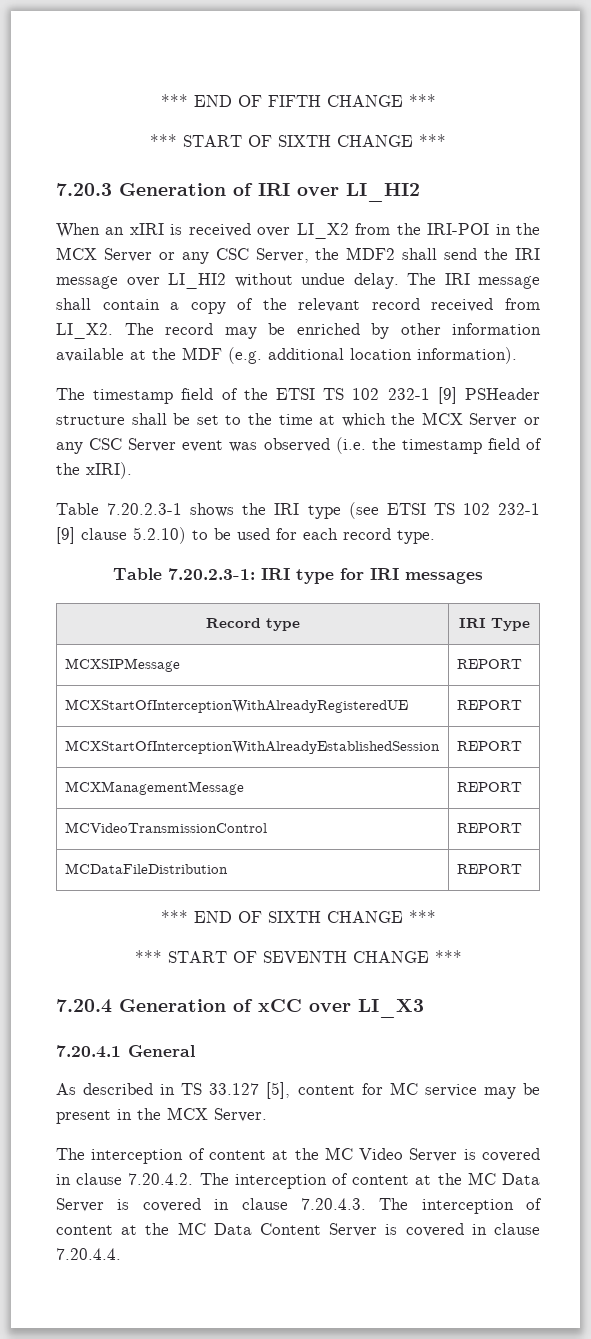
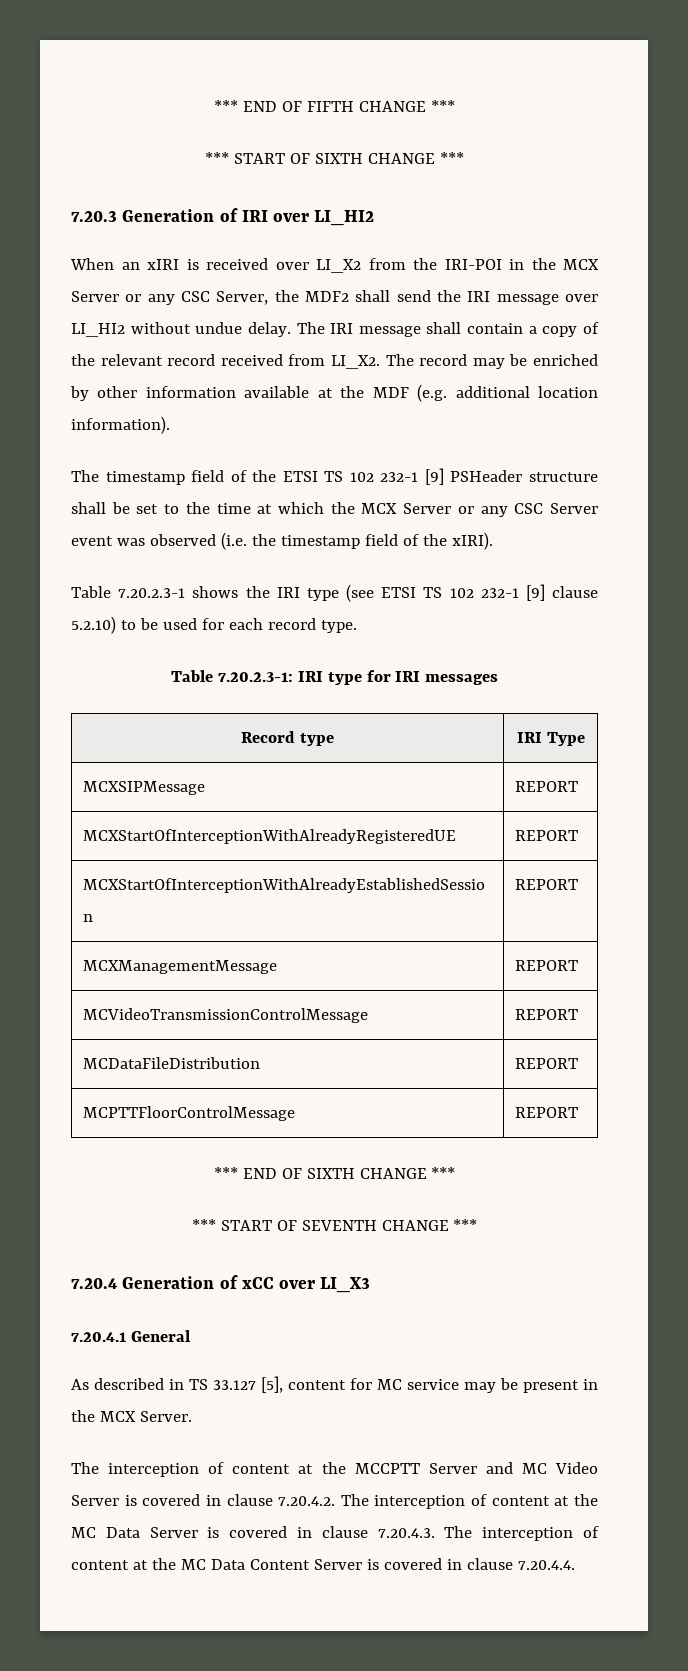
[64,822,267,833] MCVideoTransmissionControl -> [82,1008,368,1023] MCVideoTransmissionControlMessage
(522, 869) none -> [82,1106,295,1121] [514,1107,578,1118] // MCPTTFloorControlMessage | REPORT
(319, 1154) none -> [354,1462,513,1474] MCCPTT Server and

